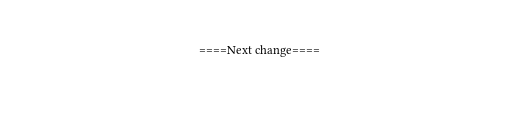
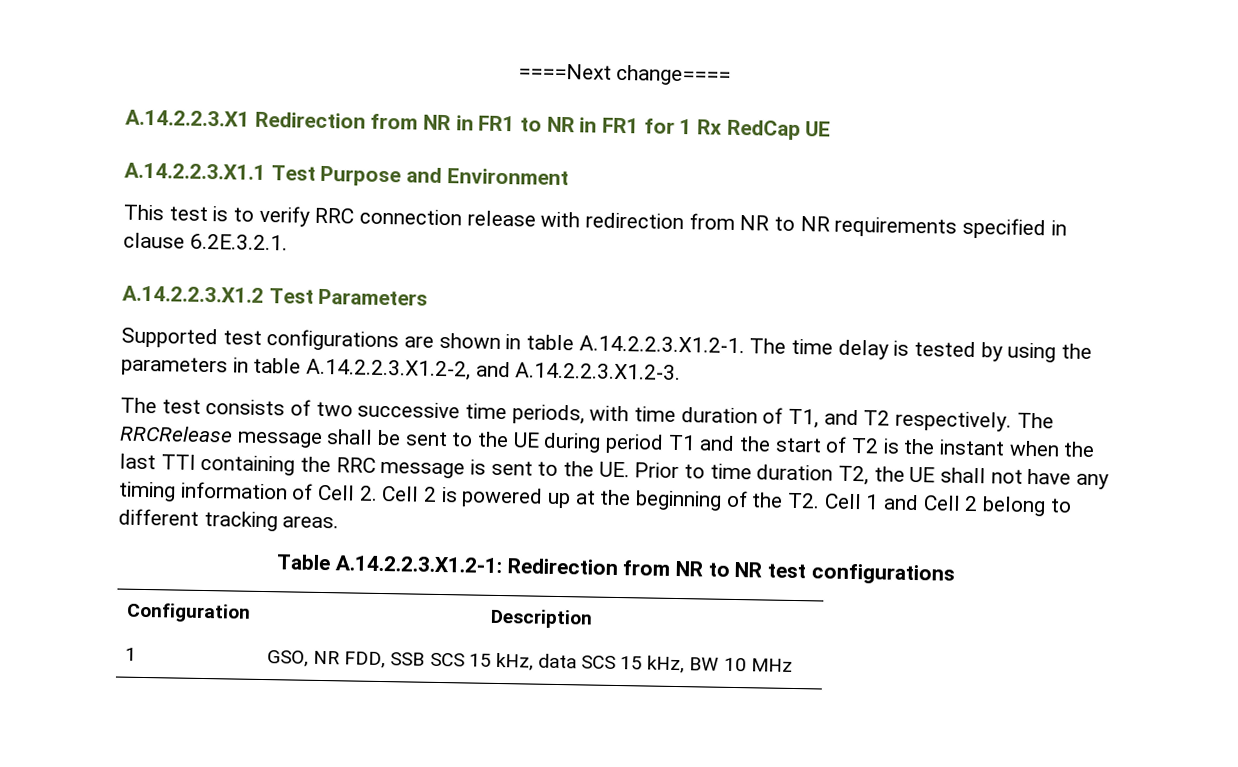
(321, 51) none -> [125,109,832,141] [124,162,569,187] [123,204,1067,240] [123,232,288,251] [122,285,429,306] [121,327,1093,363] [121,356,682,381] [120,397,1054,432] [119,425,1096,458] [119,453,1110,490] [118,481,1072,517] [118,508,340,532] [276,554,955,585] [126,602,251,623] [489,608,593,629] [125,647,138,661] [267,650,793,674] // A.14.2.2.3.X1 Redirection from NR in FR1 to NR in FR1 for 1 Rx RedCap UE // A.14.2.2.3.X1.1 Test Purpose and Environment // This test is to verify RRC connection release with redirection from NR to NR requirements specified in clause 6.2E.3.2.1. // A.14.2.2.3.X1.2 Test Parameters // Supported test configurations are shown in table A.14.2.2.3.X1.2-1. The time delay is tested by using the parameters in table A.14.2.2.3.X1.2-2, and A.14.2.2.3.X1.2-3. // The test consists of two successive time periods, with time duration of T1, and T2 respectively. The RRCRelease message shall be sent to the UE during period T1 and the start of T2 is the instant when the last TTI containing the RRC message is sent to the UE. Prior to time duration T2, the UE shall not have any timing information of Cell 2. Cell 2 is powered up at the beginning of the T2. Cell 1 and Cell 2 belong to different tracking areas. // Table A.14.2.2.3.X1.2-1: Redirection from NR to NR test configurations // Configuration | Description // 1 | GSO, NR FDD, SSB SCS 15 kHz, data SCS 15 kHz, BW 10 MHz

